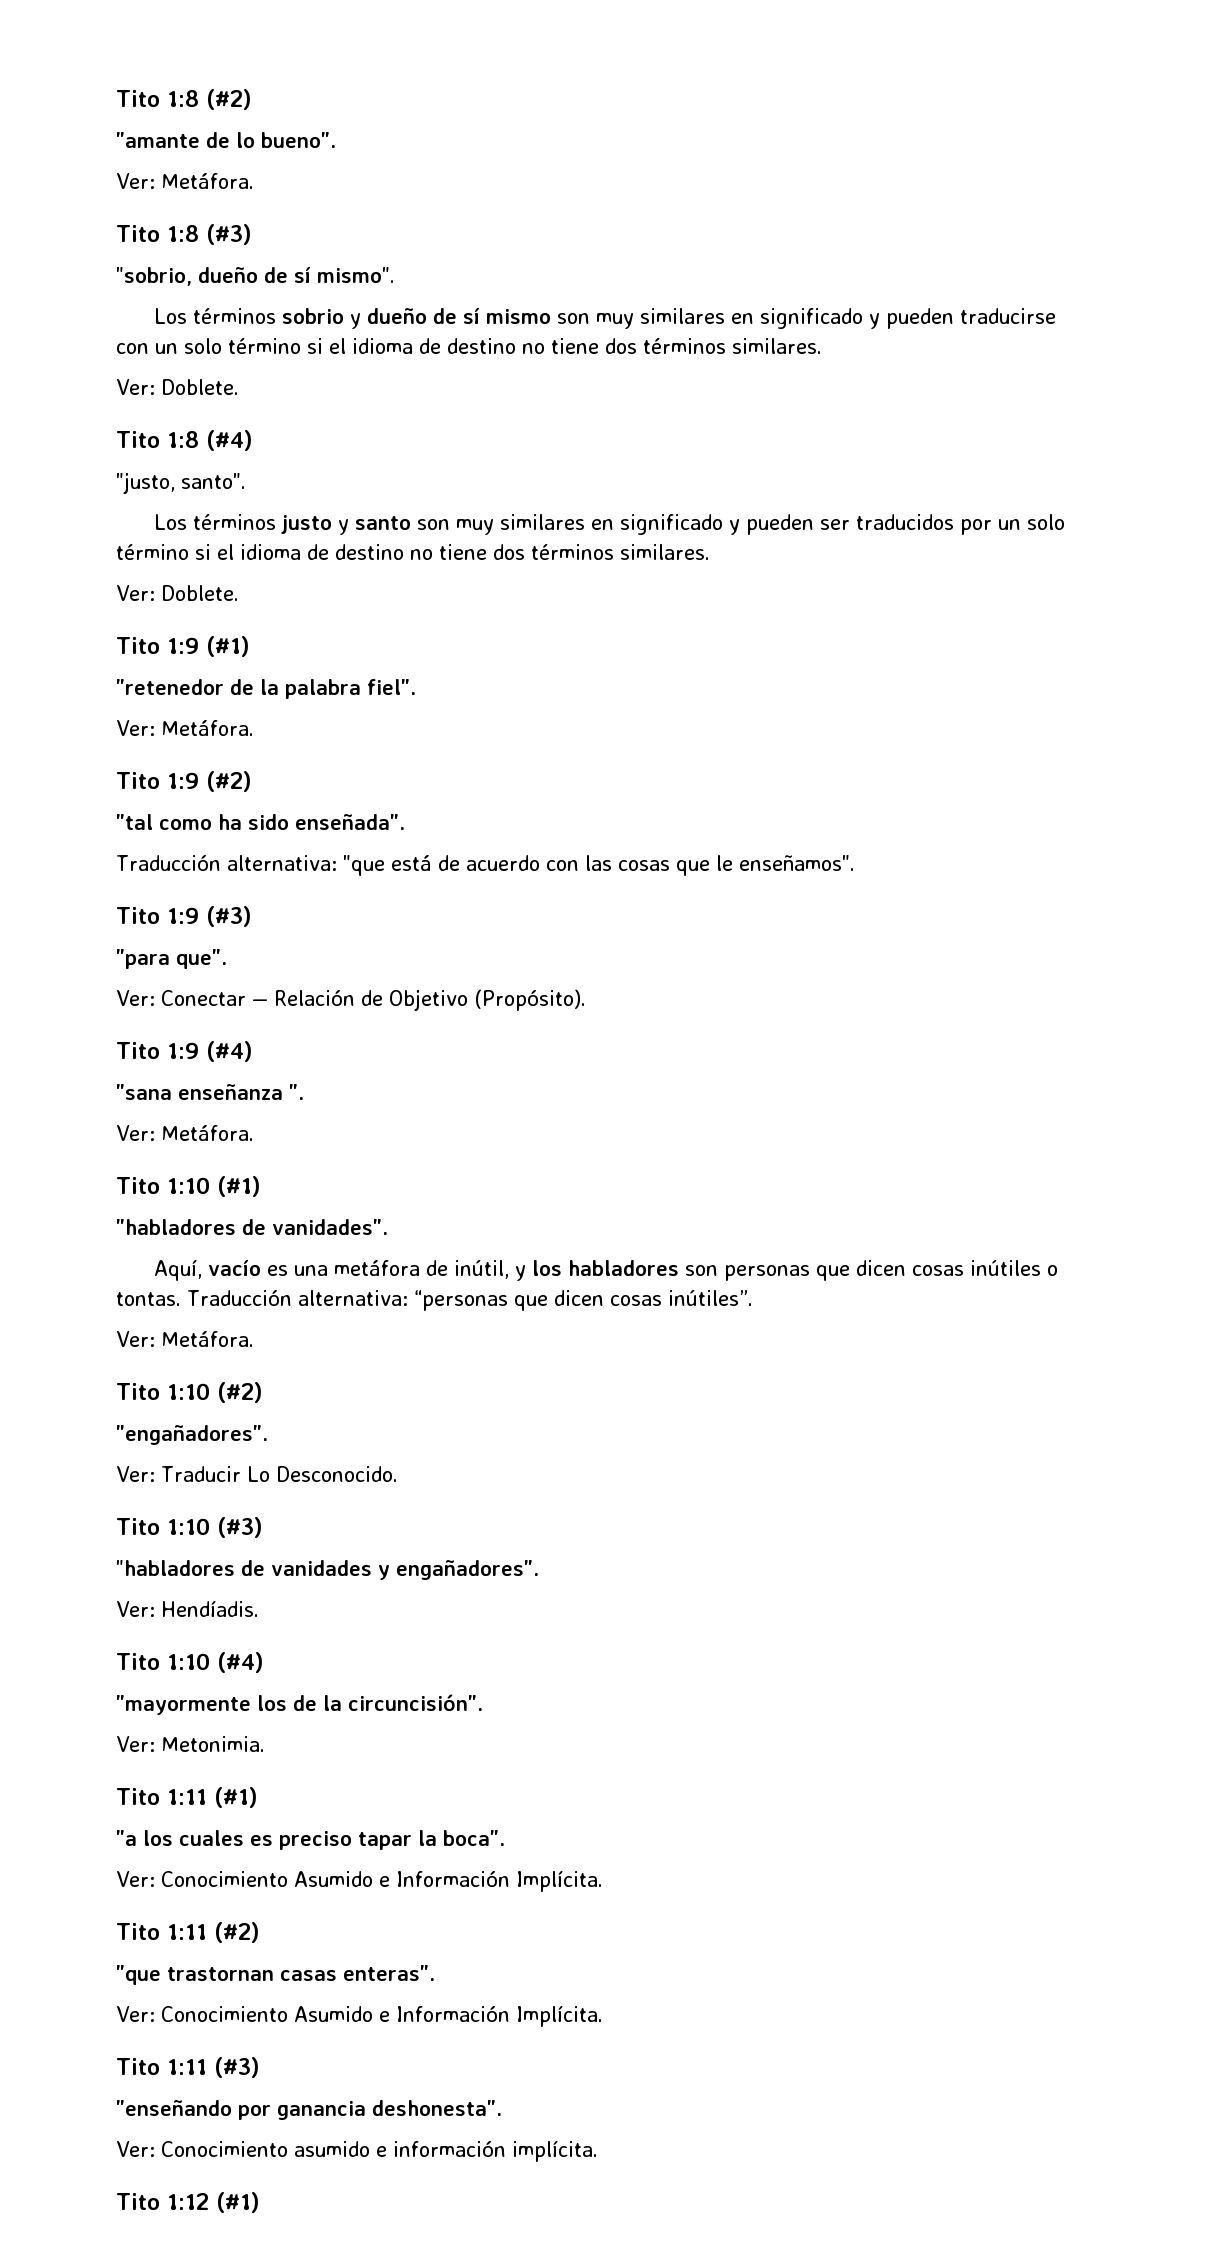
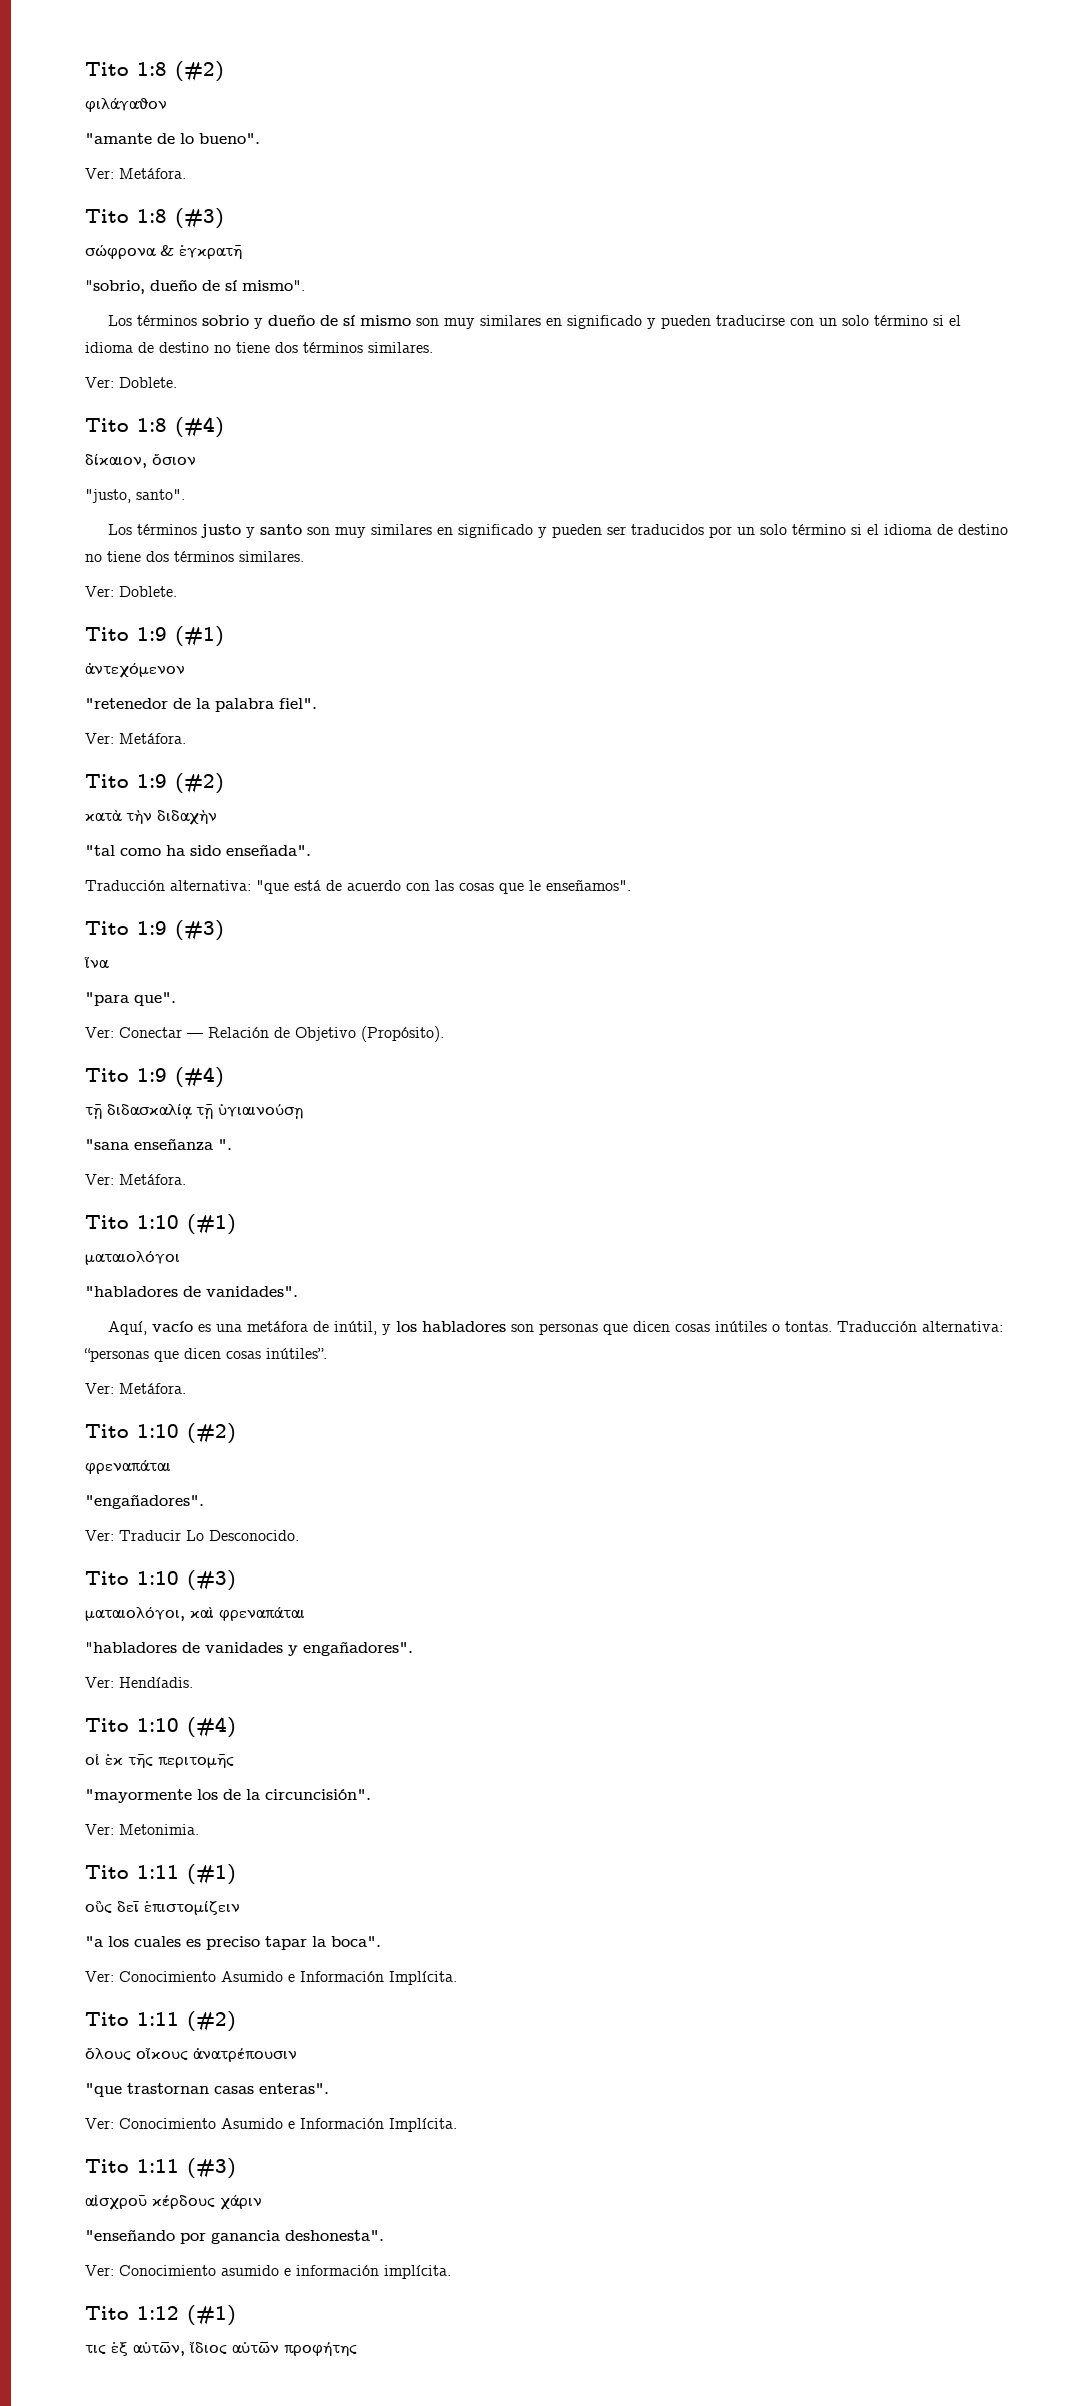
(252, 99) none -> [85,98,167,112] // φιλάγαθον
(252, 234) none -> [85,244,242,260] // σώφρονα & ἐγκρατῆ
(253, 440) none -> [85,454,196,468] // δίκαιον, ὅσιον
(250, 646) none -> [85,663,185,678] // ἀντεχόμενον
(252, 781) none -> [85,810,217,825] // κατὰ τὴν διδαχὴν
(252, 916) none -> [84,957,109,968] // ἵνα
(253, 1051) none -> [85,1104,303,1119] // τῇ διδασκαλίᾳ τῇ ὑγιαινούσῃ
(261, 1186) none -> [85,1251,180,1265] // ματαιολόγοι
(263, 1392) none -> [85,1460,171,1474] // φρεναπάται
(263, 1527) none -> [85,1607,305,1621] // ματαιολόγοι, καὶ φρεναπάται
(264, 1662) none -> [85,1753,234,1769] // οἱ ἐκ τῆς περιτομῆς
(258, 1797) none -> [85,1901,240,1915] // οὓς δεῖ ἐπιστομίζειν
(260, 1932) none -> [85,2048,297,2062] // ὅλους οἴκους ἀνατρέπουσιν
(260, 2067) none -> [85,2195,262,2210] // αἰσχροῦ κέρδους χάριν
(260, 2202) none -> [85,2341,357,2357] // τις ἐξ αὐτῶν, ἴδιος αὐτῶν προφήτης

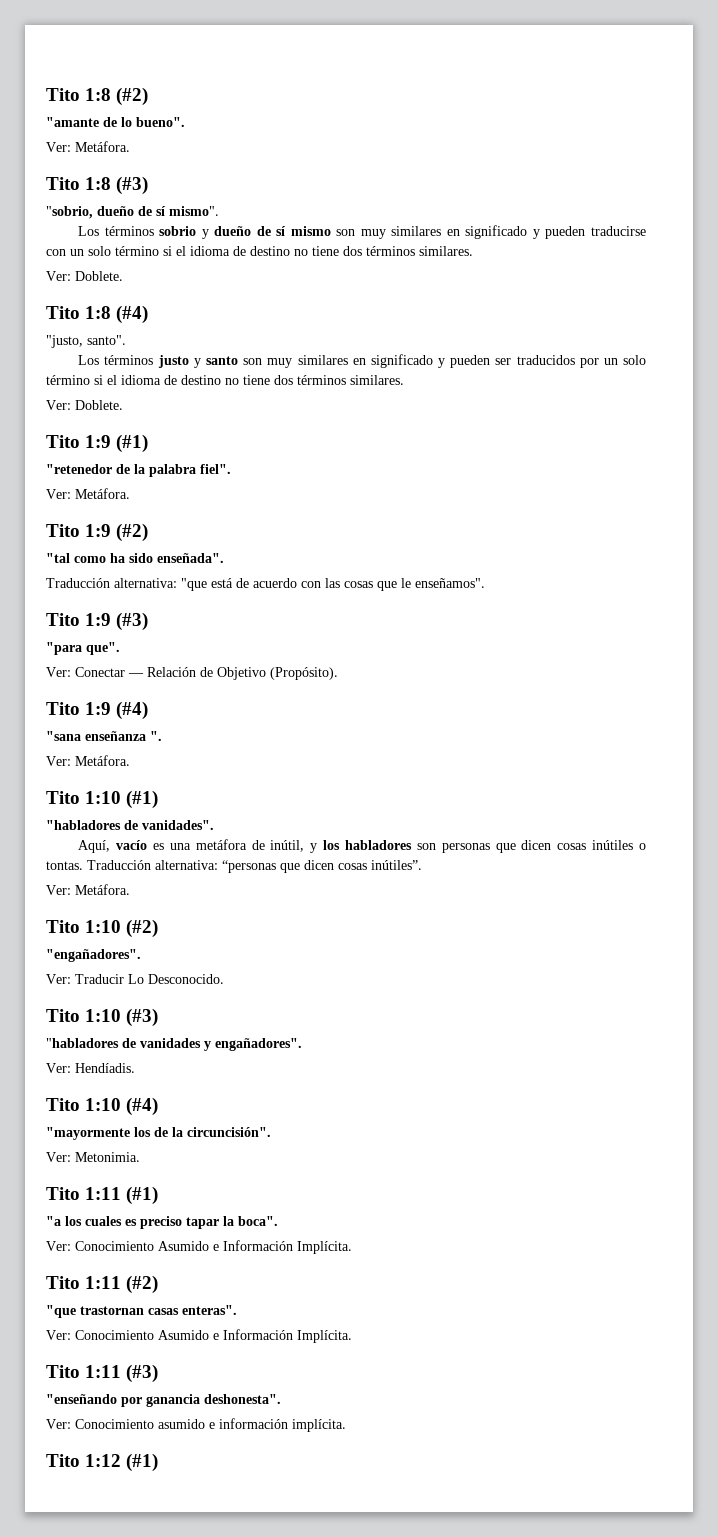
[85,98,167,112] // φιλάγαθον -> (149, 96) none
[85,244,242,260] // σώφρονα & ἐγκρατῆ -> (149, 185) none
[85,454,196,468] // δίκαιον, ὅσιον -> (149, 314) none
[85,663,185,678] // ἀντεχόμενον -> (149, 443) none
[85,810,217,825] // κατὰ τὴν διδαχὴν -> (149, 532) none
[84,957,109,968] // ἵνα -> (149, 621) none
[85,1104,303,1119] // τῇ διδασκαλίᾳ τῇ ὑγιαινούσῃ -> (149, 710) none
[85,1251,180,1265] // ματαιολόγοι -> (159, 799) none
[85,1460,171,1474] // φρεναπάται -> (159, 928) none
[85,1607,305,1621] // ματαιολόγοι, καὶ φρεναπάται -> (159, 1017) none
[85,1753,234,1769] // οἱ ἐκ τῆς περιτομῆς -> (159, 1106) none
[85,1901,240,1915] // οὓς δεῖ ἐπιστομίζειν -> (159, 1195) none
[85,2048,297,2062] // ὅλους οἴκους ἀνατρέπουσιν -> (159, 1284) none
[85,2195,262,2210] // αἰσχροῦ κέρδους χάριν -> (159, 1373) none
[85,2341,357,2357] // τις ἐξ αὐτῶν, ἴδιος αὐτῶν προφήτης -> (159, 1462) none

